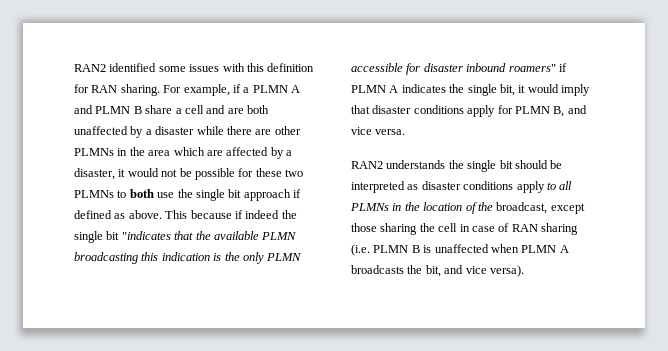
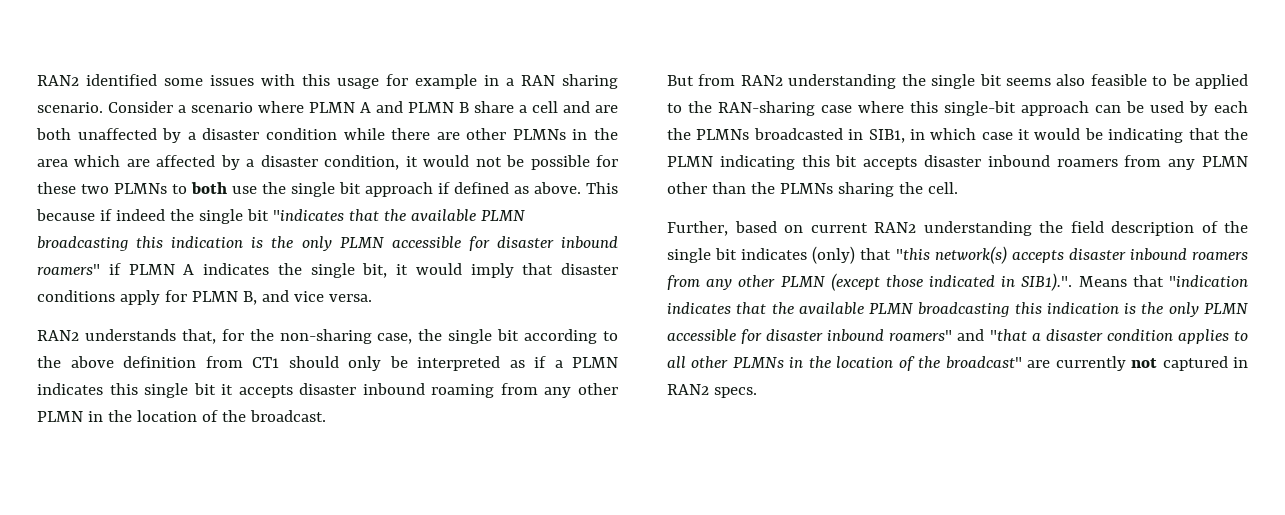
[267,63,315,72] [74,84,250,96] definition for RAN sharing. For example, if a -> [337,74,618,89] [37,101,304,113] usage for example in a RAN sharing scenario. Consider a scenario where
(195, 130) none -> [265,128,337,140] condition
[74,168,115,180] disaster, -> [260,155,400,170] disaster condition,
[448,160,563,172] [351,181,545,193] the single bit should be interpreted as disaster conditions apply -> [181,329,618,344] [37,356,618,371] [37,383,618,398] [37,410,326,422] [667,74,1248,89] [667,101,1248,116] [667,128,1248,143] [667,155,1248,170] [667,182,958,197] [667,221,1248,236] [667,246,1248,264] [667,273,1248,291] [667,302,1248,317] [667,329,1229,344] that, for the non-sharing case, the single bit according to the above definition from CT1 should only be interpreted as if a PLMN indicates this single bit it accepts disaster inbound roaming from any other PLMN in the location of the broadcast. // But from RAN2 understanding the single bit seems also feasible to be applied to the RAN-sharing case where this single-bit approach can be used by each the PLMNs broadcasted in SIB1, in which case it would be indicating that the PLMN indicating this bit accepts disaster inbound roamers from any PLMN other than the PLMNs sharing the cell. // Further, based on current RAN2 understanding the field description of the single bit indicates (only) that "this network(s) accepts disaster inbound roamers from any other PLMN (except those indicated in SIB1).". Means that "indication indicates that the available PLMN broadcasting this indication is the only PLMN accessible for disaster inbound roamers" and "that a disaster condition applies
(573, 185) none -> [691,356,729,368] other
[496,202,585,214] [351,223,578,235] [351,244,569,256] [351,265,524,277] broadcast, except those sharing the cell in case of RAN sharing (i.e. PLMN B is unaffected when PLMN A broadcasts the bit, and vice versa). -> [945,356,1248,371] [667,384,757,398] broadcast" are currently not captured in RAN2 specs.

